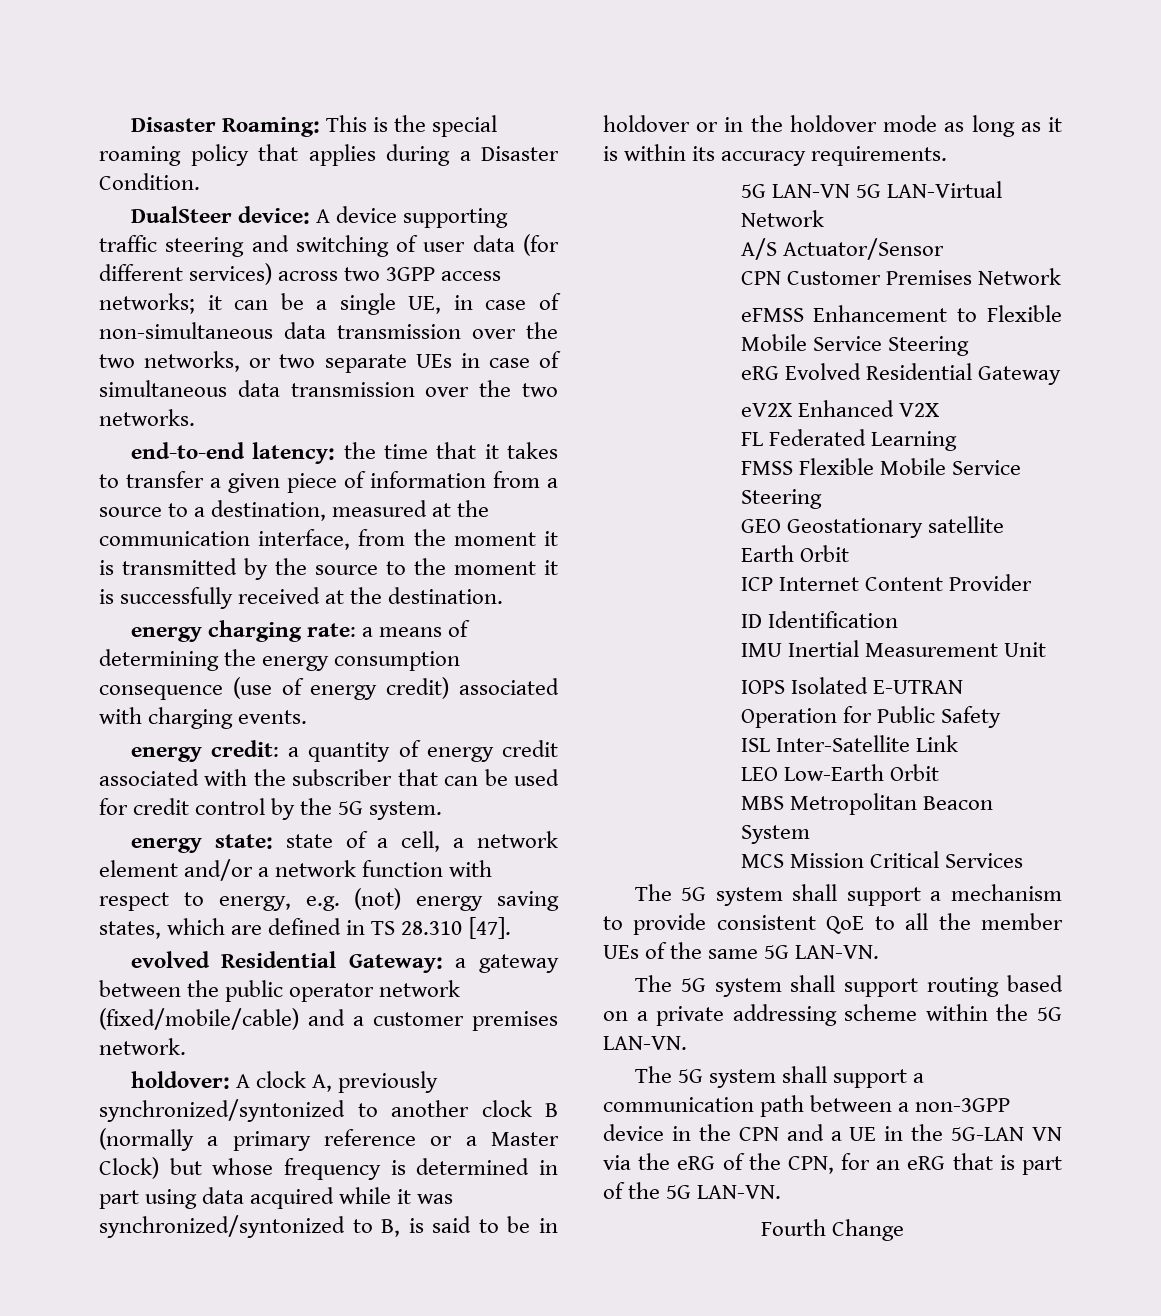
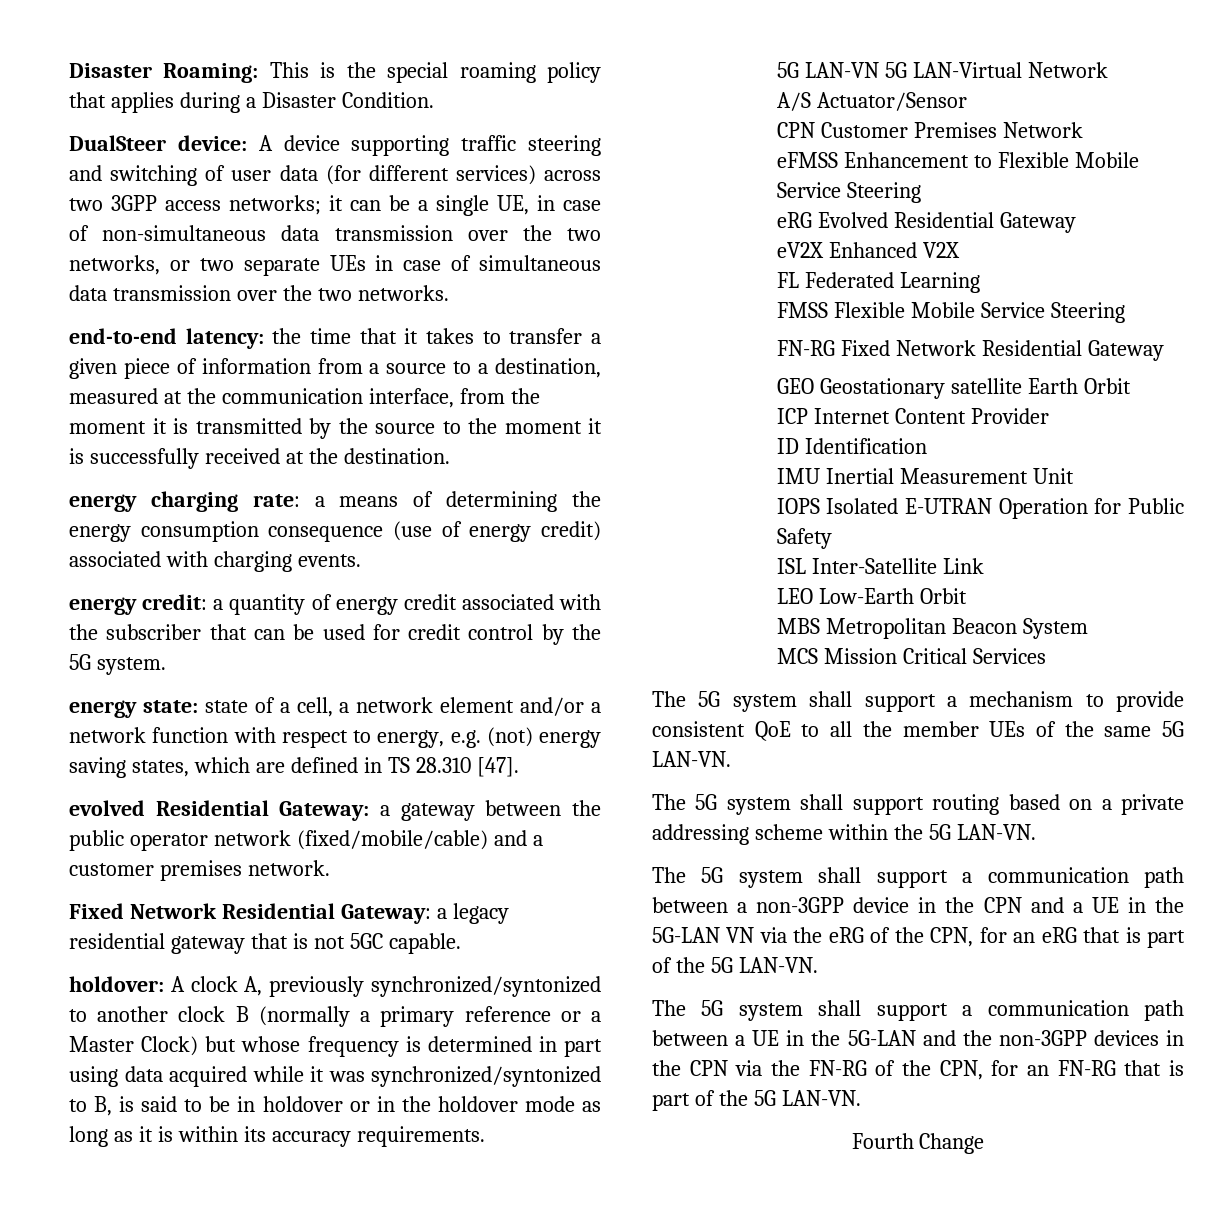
(186, 1046) none -> [69,903,509,924] [69,933,461,954] // Fixed Network Residential Gateway: a legacy residential gateway that is not 5GC capable.
(822, 499) none -> [776,340,1164,361] // FN-RG Fixed Network Residential Gateway
(782, 1192) none -> [652,1000,1184,1021] [652,1030,1184,1046] [652,1060,1184,1080] [652,1090,861,1111] // The 5G system shall support a communication path between a UE in the 5G-LAN and the non-3GPP devices in the CPN via the FN-RG of the CPN, for an FN-RG that is part of the 5G LAN-VN.

